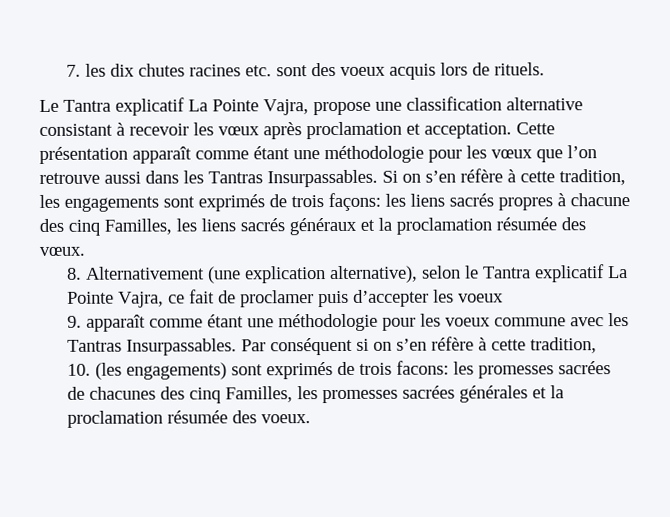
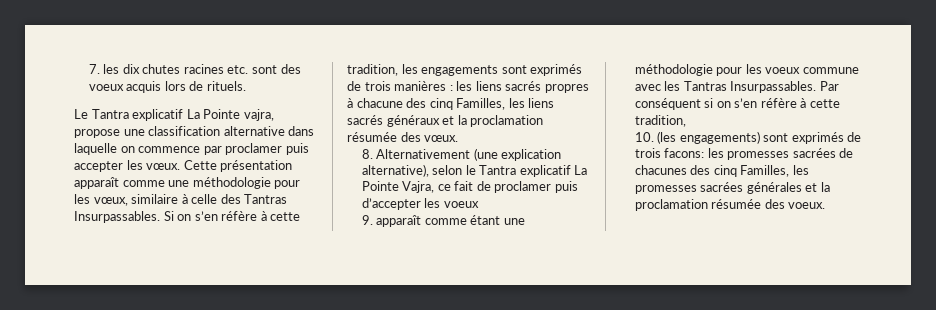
[263,99,309,116] Vajra, -> [243,109,274,121] vajra,
[39,121,512,140] consistant à recevoir les vœux après proclamation et acceptation. -> [288,126,315,136] [74,143,309,155] [74,160,181,172] dans laquelle on commence par proclamer puis accepter les vœux.
[253,145,597,164] [39,170,204,184] étant une méthodologie pour les vœux que l’on retrouve aussi dans les -> [168,177,301,189] [74,194,241,206] une méthodologie pour les vœux, similaire à celle des
[328,192,381,212] façons: -> [394,81,453,91] manières :

